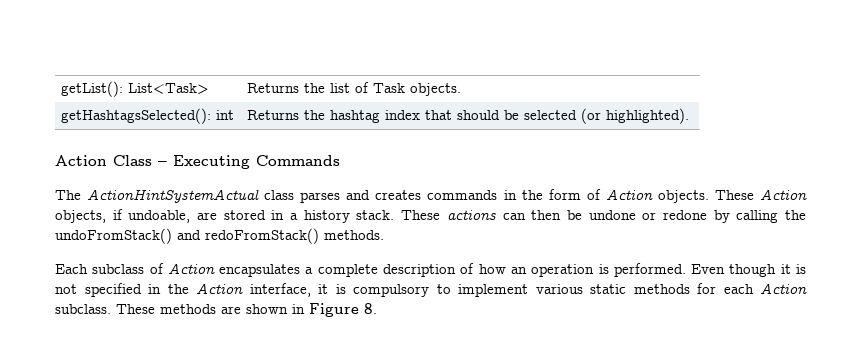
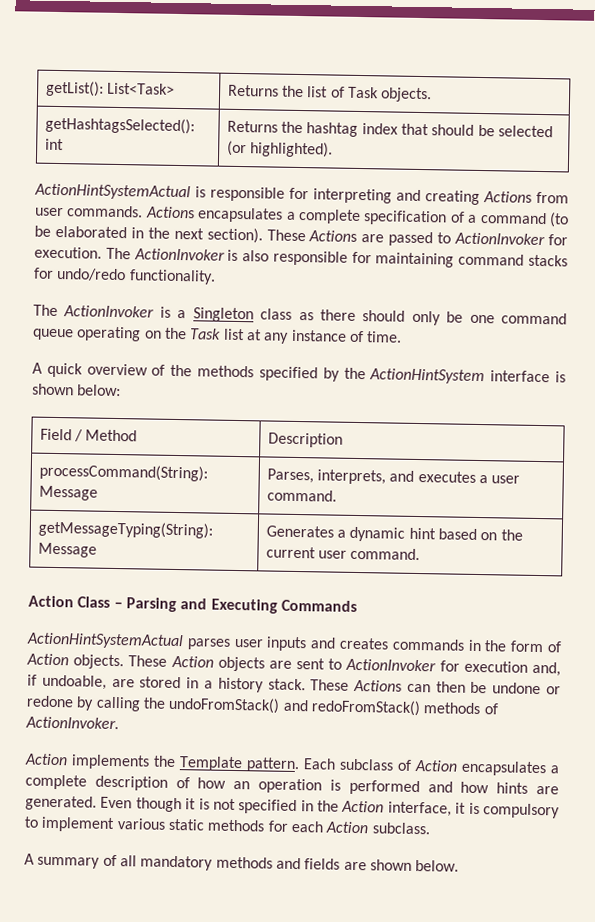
(690, 116) none -> [34,183,569,205] [35,205,570,228] [34,225,568,247] [34,246,568,268] [33,267,216,285] [33,304,568,326] [32,326,403,344] [32,362,566,385] [32,383,122,397] [39,428,138,442] [267,432,343,448] [38,463,208,482] [38,485,98,501] [266,468,521,485] [266,489,337,502] [37,520,213,539] [37,542,97,558] [265,525,523,542] [265,546,421,561] // ActionHintSystemActual is responsible for interpreting and creating Actions from user commands. Actions encapsulates a complete specification of a command (to be elaborated in the next section). These Actions are passed to ActionInvoker for execution. The ActionInvoker is also responsible for maintaining command stacks for undo/redo functionality. // The ActionInvoker is a Singleton class as there should only be one command queue operating on the Task list at any instance of time. // A quick overview of the methods specified by the ActionHintSystem interface is shown below: // Field / Method | Description // processCommand(String): Message | Parses, interprets, and executes a user command. // getMessageTyping(String): Message | Generates a dynamic hint based on the current user command.
(167, 163) none -> [125,597,208,613] Parsing and
[55,189,341,203] The ActionHintSystemActual class parses -> [26,632,308,652] ActionHintSystemActual parses user inputs
[55,210,106,223] objects, -> [217,656,561,677] objects are sent to ActionInvoker for execution and,
[446,210,496,220] actions -> [353,679,403,692] Actions
[324,230,384,240] methods. // -> [423,702,499,715] [25,716,119,730] [24,753,300,773] methods of ActionInvoker. // Action implements the Template pattern.
[613,263,686,277] performed. -> [348,779,559,796] [25,795,97,811] performed and how hints are generated.
[116,303,377,317] These methods are shown in Figure 8. -> [24,853,460,872] // A summary of all mandatory methods and fields are shown below.

